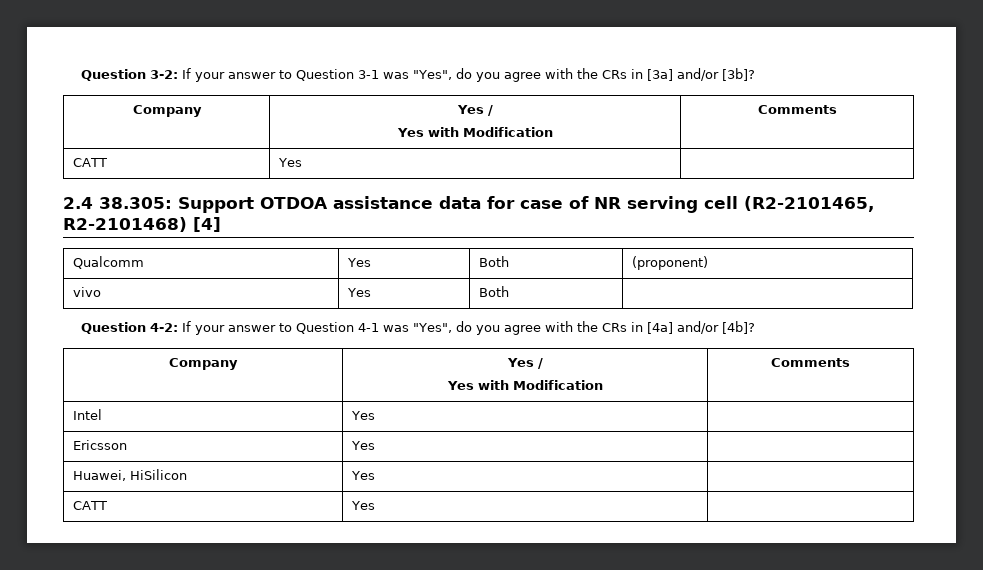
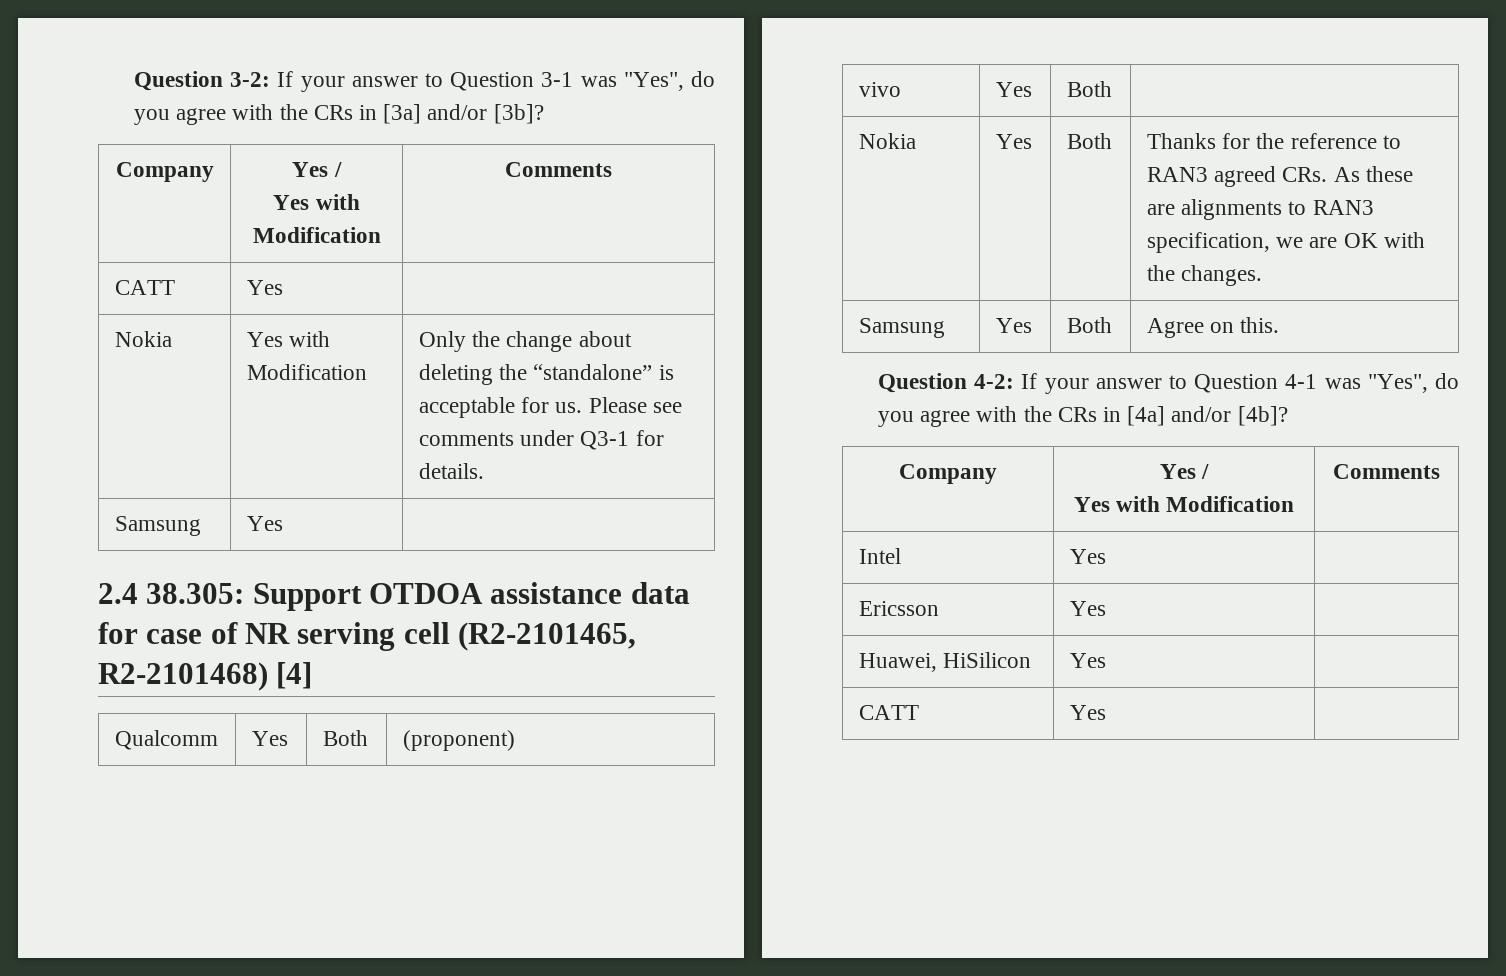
(302, 162) none -> [114,331,172,347] [246,331,331,347] [246,364,367,380] [418,331,632,352] [418,364,674,385] [418,397,682,418] [418,430,664,450] [418,463,484,479] [114,516,201,536] [246,516,283,531] // Nokia | Yes with Modification | Only the change about deleting the “standalone” is acceptable for us. Please see comments under Q3-1 for details. // Samsung | Yes |
(509, 291) none -> [858,133,916,149] [995,134,1032,149] [1066,133,1112,149] [1146,133,1401,149] [1146,166,1413,187] [1146,199,1374,220] [1146,232,1425,253] [1146,265,1263,286] [858,318,945,338] [995,318,1032,333] [1066,317,1112,333] [1146,317,1280,338] // Nokia | Yes | Both | Thanks for the reference to RAN3 agreed CRs. As these are alignments to RAN3 specification, we are OK with the changes. // Samsung | Yes | Both | Agree on this.

